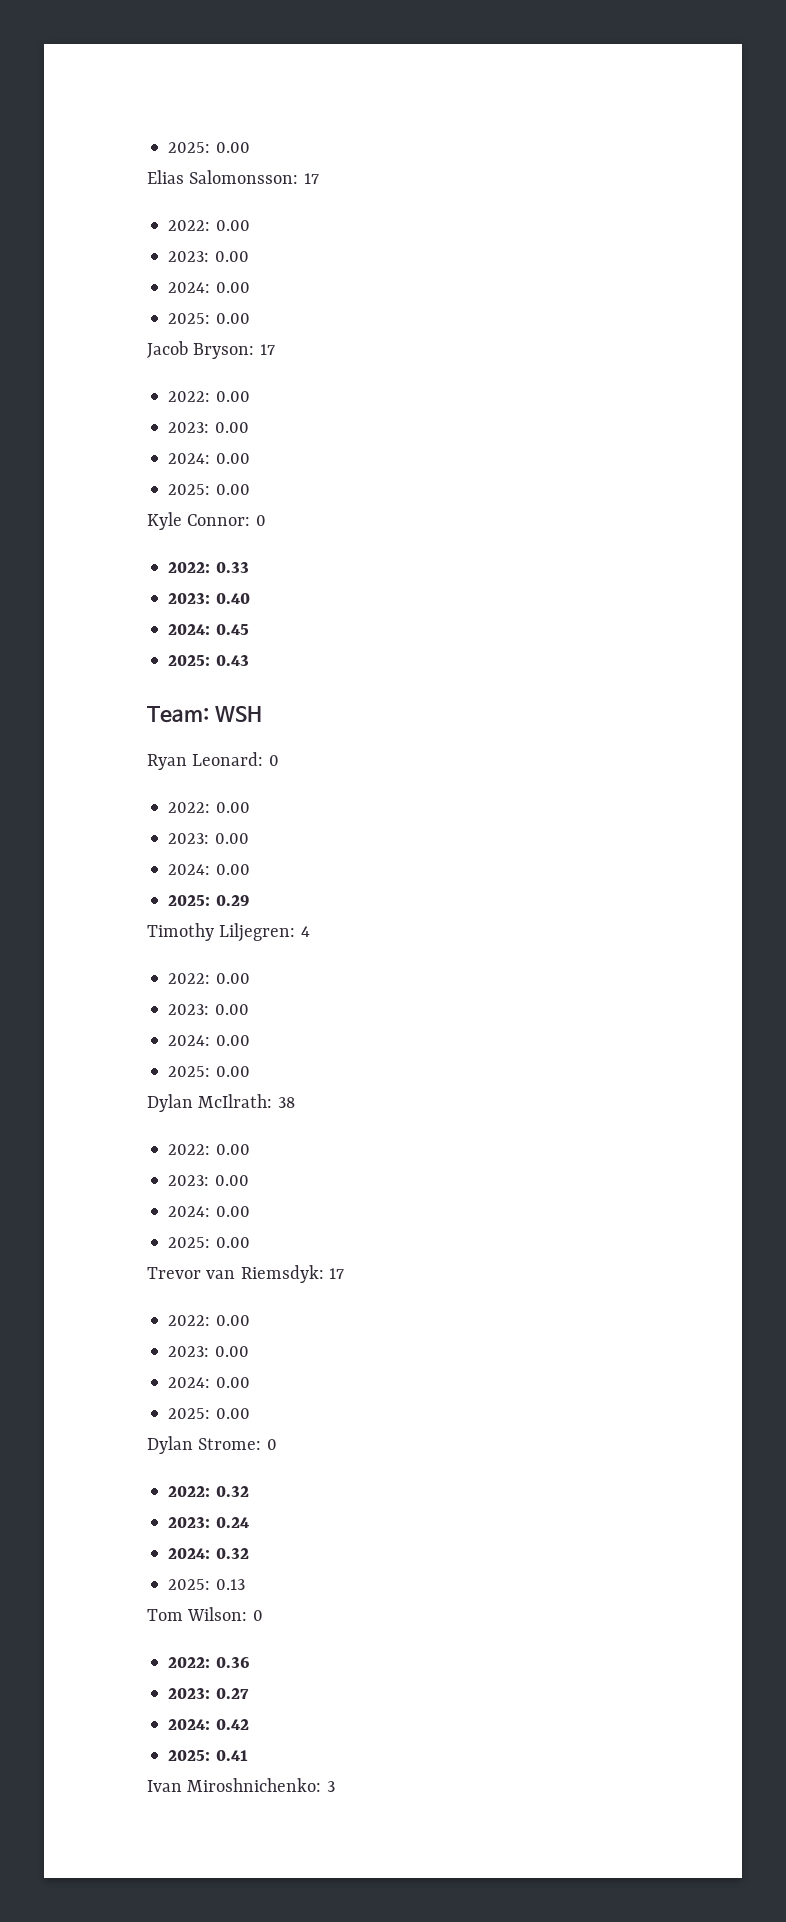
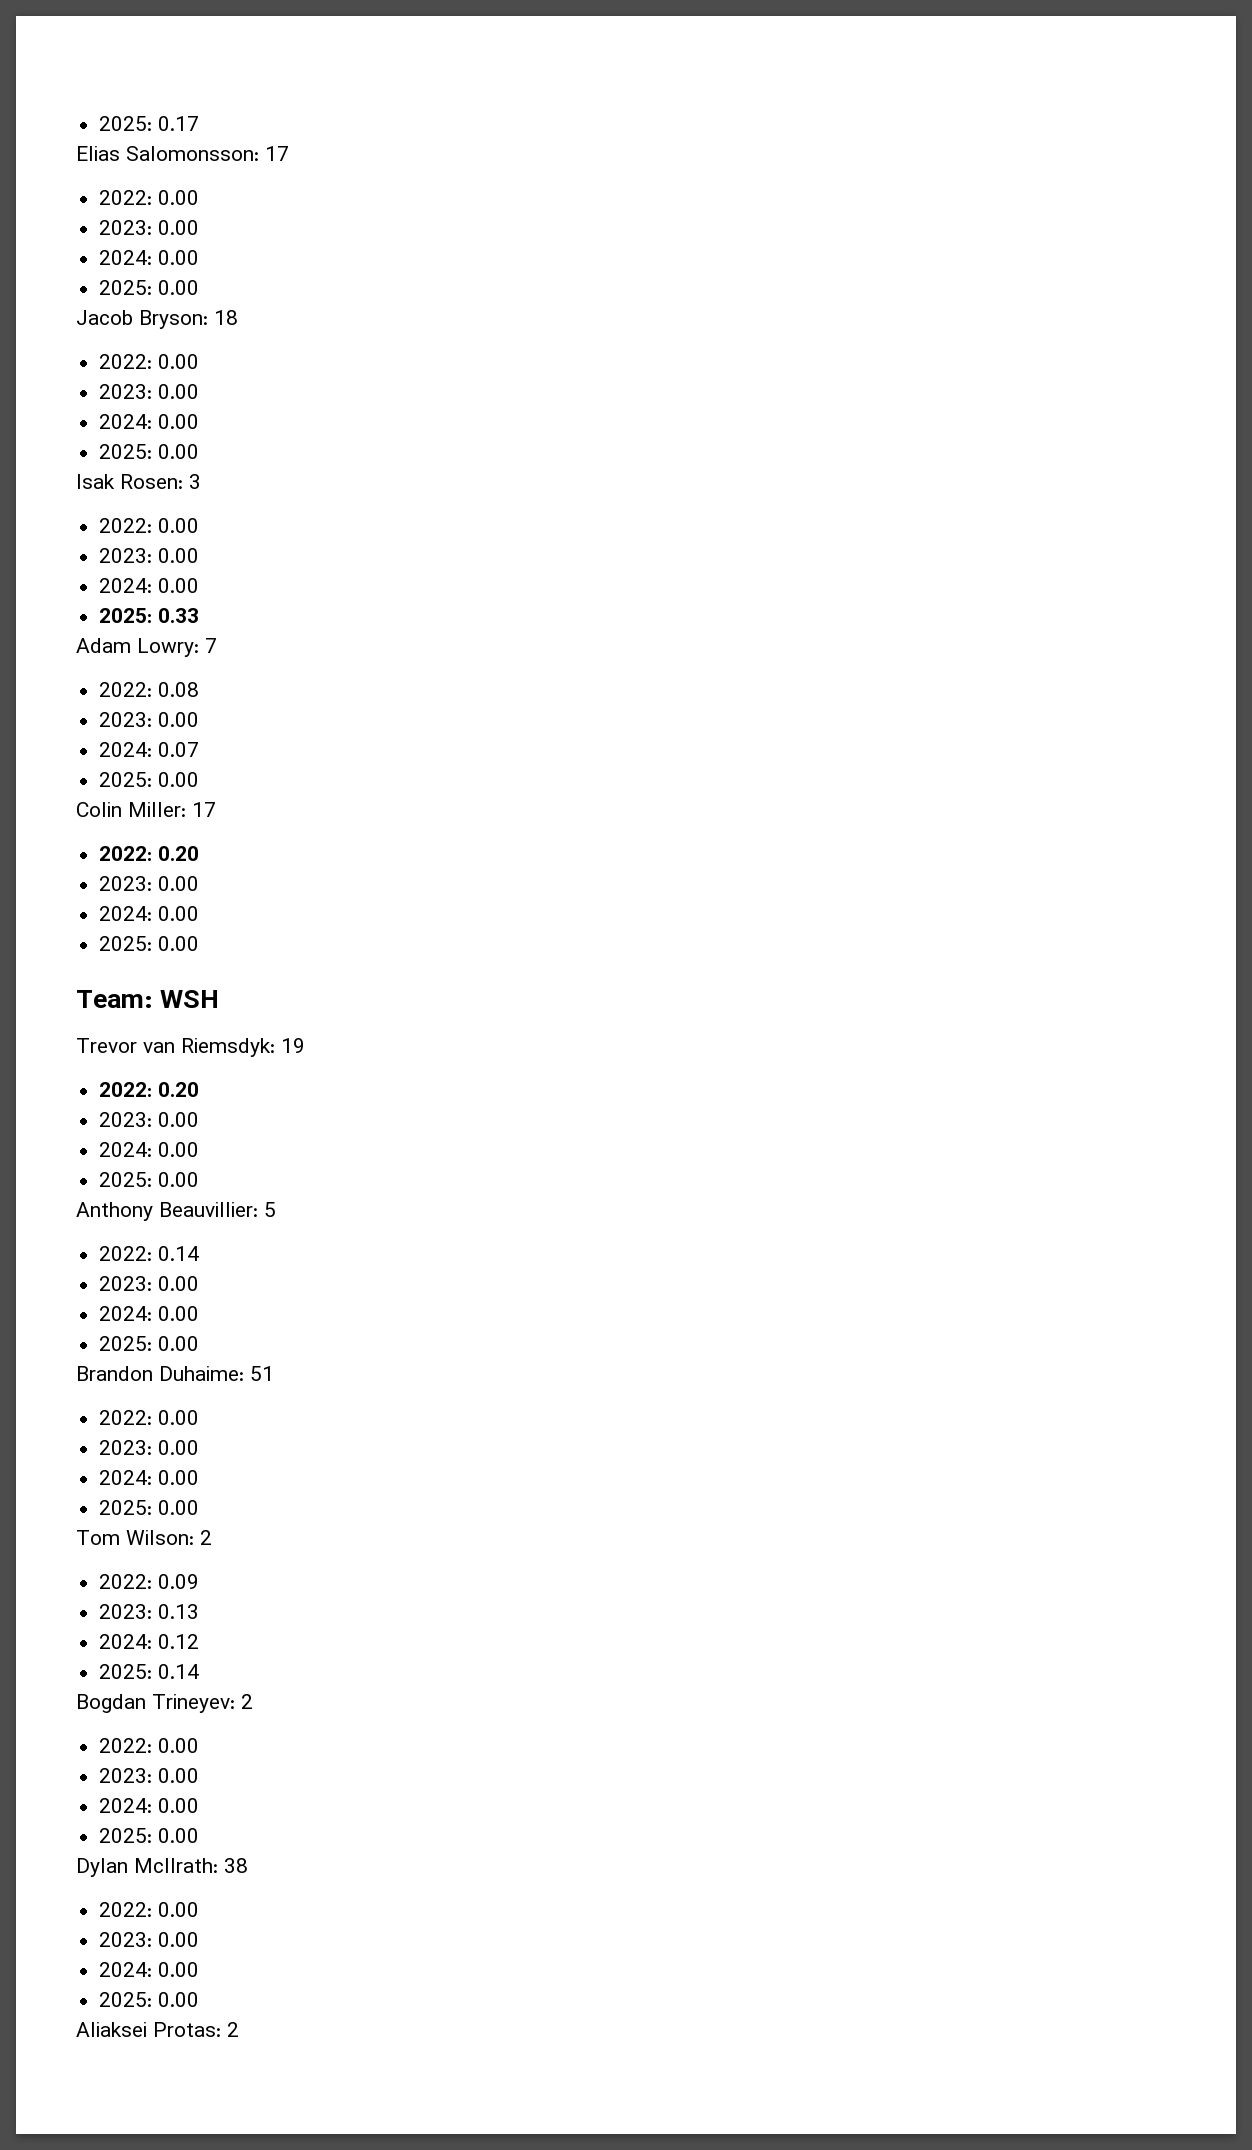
[168,142,250,153] 2025: 0.00 -> [99,116,200,131] 2025: 0.17
[259,344,275,355] [168,391,250,402] [168,422,249,433] [168,453,250,464] [168,484,250,495] [147,512,266,530] [168,562,249,573] [168,593,250,604] [168,624,249,635] [168,655,249,666] [147,706,262,723] [147,752,279,770] [168,802,250,813] [168,833,249,844] [168,864,250,875] [168,895,250,906] [147,923,310,942] 17 // 2022: 0.00 // 2023: 0.00 // 2024: 0.00 // 2025: 0.00 // Kyle Connor: 0 // 2022: 0.33 // 2023: 0.40 // 2024: 0.45 // 2025: 0.43 // Team: WSH // Ryan Leonard: 0 // 2022: 0.00 // 2023: 0.00 // 2024: 0.00 // 2025: 0.29 // Timothy Liljegren: 4 -> [214,310,238,325] [99,354,200,369] [99,384,200,399] [99,414,200,429] [99,444,200,459] [76,474,201,489] [99,518,200,533] [99,548,200,563] [99,578,200,593] [99,608,200,623] [76,638,217,657] [99,682,200,697] [99,712,200,727] [99,742,200,757] [99,772,200,787] [76,802,216,817] [99,846,200,861] [99,876,200,891] [99,906,200,921] [99,936,200,951] [76,990,220,1008] [76,1038,305,1057] [99,1082,200,1097] [99,1112,200,1127] [99,1142,200,1157] [99,1172,200,1187] [76,1202,276,1221] [99,1246,200,1261] [99,1276,200,1291] [99,1306,200,1321] [99,1336,200,1351] [76,1366,274,1381] [99,1410,200,1425] [99,1440,200,1455] [99,1470,200,1485] [99,1500,200,1515] [76,1530,212,1545] [99,1574,200,1589] [99,1604,200,1619] [99,1634,200,1649] [99,1664,200,1679] [76,1694,253,1713] 18 // 2022: 0.00 // 2023: 0.00 // 2024: 0.00 // 2025: 0.00 // Isak Rosen: 3 // 2022: 0.00 // 2023: 0.00 // 2024: 0.00 // 2025: 0.33 // Adam Lowry: 7 // 2022: 0.08 // 2023: 0.00 // 2024: 0.07 // 2025: 0.00 // Colin Miller: 17 // 2022: 0.20 // 2023: 0.00 // 2024: 0.00 // 2025: 0.00 // Team: WSH // Trevor van Riemsdyk: 19 // 2022: 0.20 // 2023: 0.00 // 2024: 0.00 // 2025: 0.00 // Anthony Beauvillier: 5 // 2022: 0.14 // 2023: 0.00 // 2024: 0.00 // 2025: 0.00 // Brandon Duhaime: 51 // 2022: 0.00 // 2023: 0.00 // 2024: 0.00 // 2025: 0.00 // Tom Wilson: 2 // 2022: 0.09 // 2023: 0.13 // 2024: 0.12 // 2025: 0.14 // Bogdan Trineyev: 2
[147,1265,344,1283] [168,1315,250,1326] [168,1346,249,1357] [168,1377,250,1388] [168,1408,250,1419] [147,1436,277,1454] [168,1486,249,1497] [168,1517,249,1528] [168,1548,249,1559] [168,1579,245,1590] [147,1607,263,1621] [168,1657,250,1668] [168,1688,249,1699] [168,1719,249,1730] [168,1750,248,1761] [147,1778,335,1792] Trevor van Riemsdyk: 17 // 2022: 0.00 // 2023: 0.00 // 2024: 0.00 // 2025: 0.00 // Dylan Strome: 0 // 2022: 0.32 // 2023: 0.24 // 2024: 0.32 // 2025: 0.13 // Tom Wilson: 0 // 2022: 0.36 // 2023: 0.27 // 2024: 0.42 // 2025: 0.41 // Ivan Miroshnichenko: 3 -> [76,2022,239,2037] Aliaksei Protas: 2

